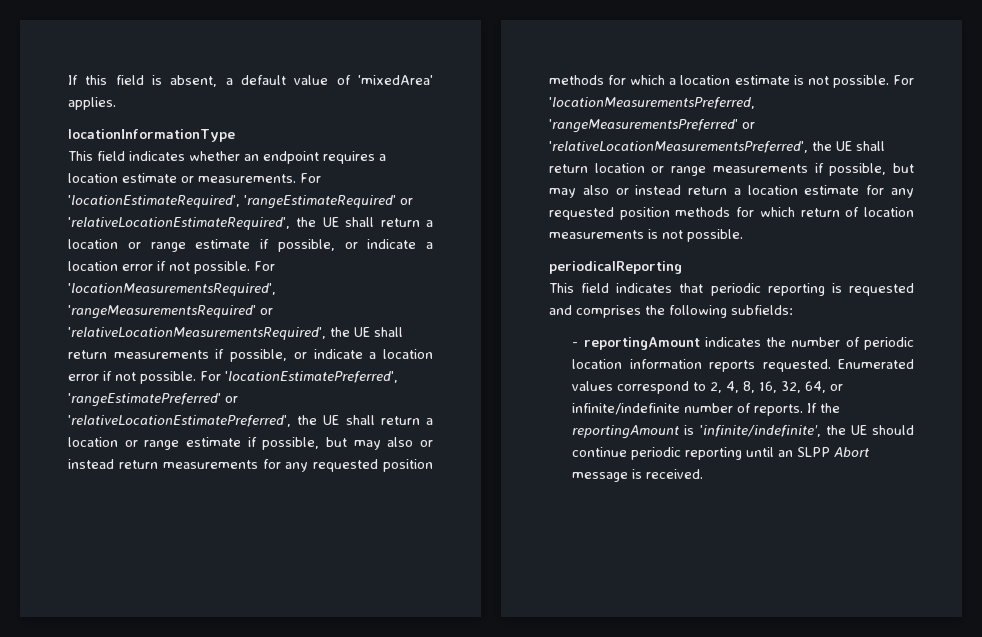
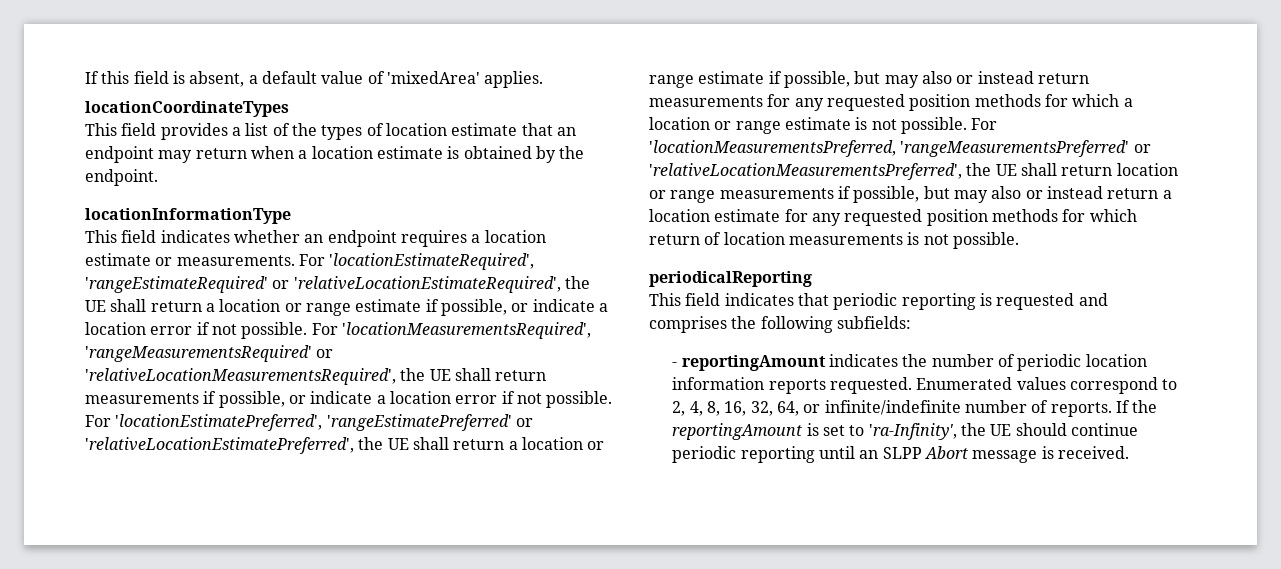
(116, 103) none -> [85,101,289,117] [85,123,576,140] [85,146,585,163] [85,169,158,186] // locationCoordinateTypes // This field provides a list of the types of location estimate that an endpoint may return when a location estimate is obtained by the endpoint.
(731, 80) none -> [714,121,781,134] or range
[699,425,821,437] 'infinite/indefinite', -> [823,423,957,440] set to 'ra-Infinity',

